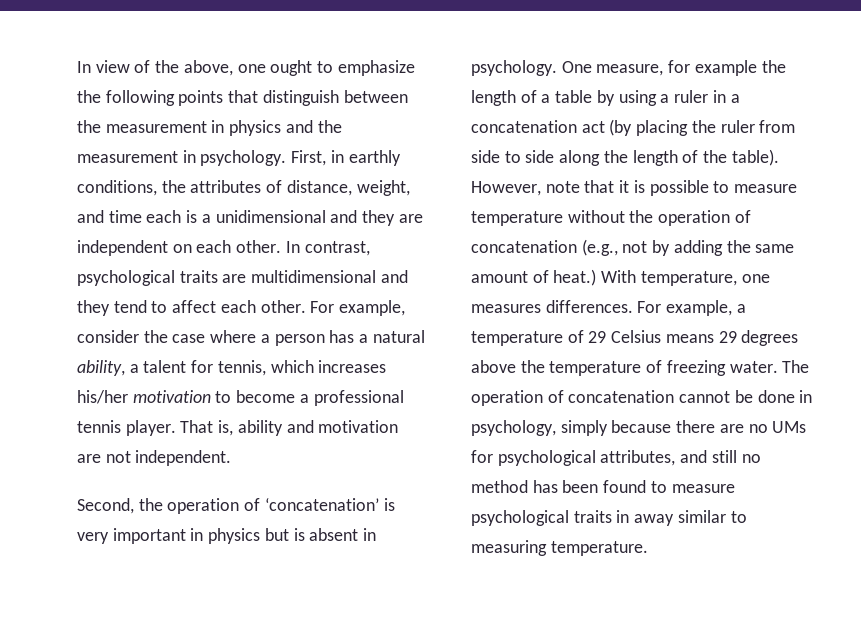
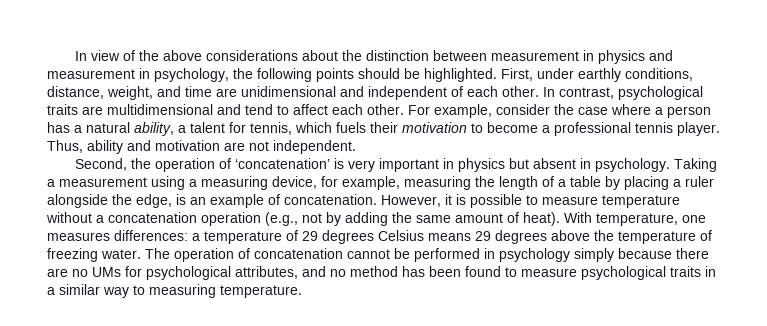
[183,60,415,76] [77,90,408,106] [77,120,101,133] above, one ought to emphasize the following points that distinguish between the -> [162,50,487,61] above considerations about the distinction between
[317,120,342,133] [77,150,401,166] [77,180,410,196] [77,210,423,226] [77,240,192,256] the measurement in psychology. First, in earthly conditions, the attributes of distance, weight, and time each is a unidimensional and they are independent on -> [47,68,693,82] [47,86,463,100] measurement in psychology, the following points should be highlighted. First, under earthly conditions, distance, weight, and time are unidimensional and independent of
[77,300,110,316] they -> (241, 109) none
[318,360,387,373] [77,390,128,404] increases his/her -> [336,122,398,133] fuels their
[180,420,234,436] That is, -> [47,140,83,153] Thus,
[293,528,305,541] is -> (529, 163) none
[561,60,757,76] One measure, for example -> [673,158,717,172] [47,176,471,190] Taking a measurement using a measuring device, for example, measuring
[618,90,657,106] using -> [624,176,669,190] placing
[712,90,740,103] [471,119,796,136] [471,149,779,166] [471,180,615,196] in a concatenation act (by placing the ruler from side to side along the length of the table). However, note that -> [47,194,441,208] alongside the edge, is an example of concatenation. However,
[629,210,751,226] [471,240,577,253] the operation of concatenation -> [96,212,261,226] a concatenation operation
[553,269,597,286] heat.) -> [523,212,560,226] heat).
[545,300,733,316] differences. For example, -> [114,230,188,241] differences:
(607, 337) none -> [322,230,374,244] degrees
[757,390,813,403] [471,420,556,436] done in psychology, -> [414,248,570,262] performed in psychology
[711,450,737,463] still -> (326, 271) none
[634,510,726,526] away similar -> [47,284,129,298] a similar way

